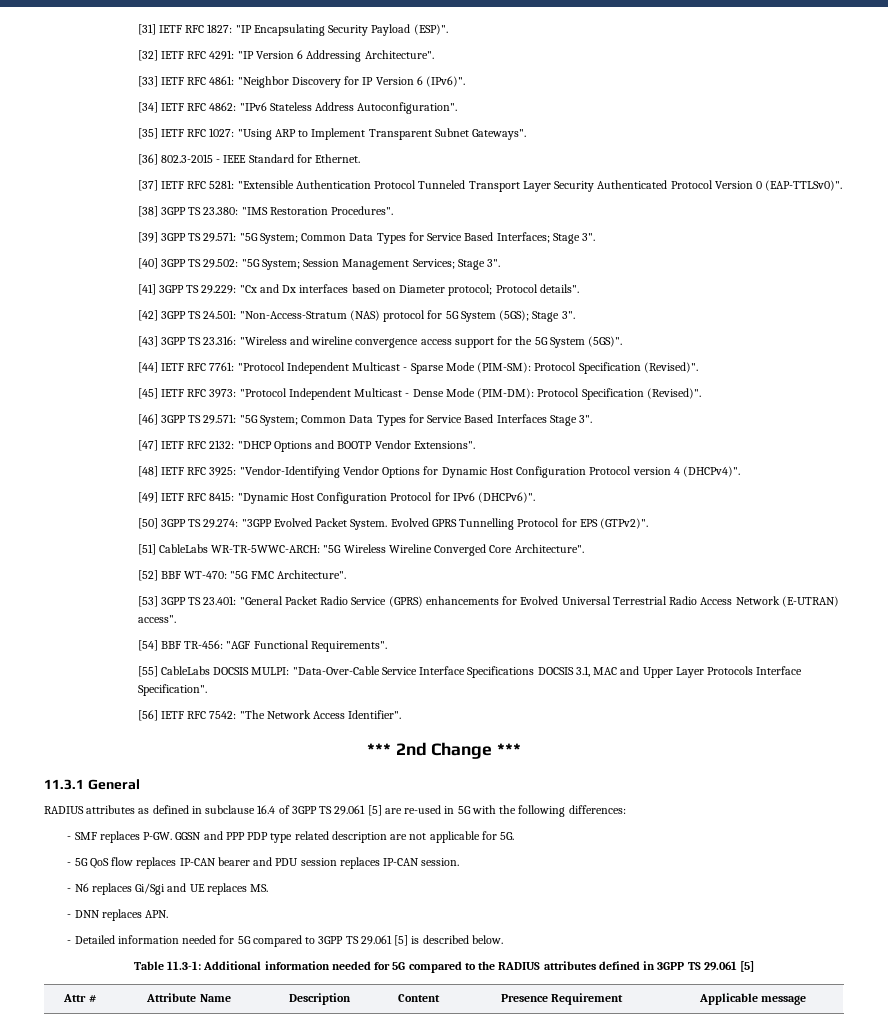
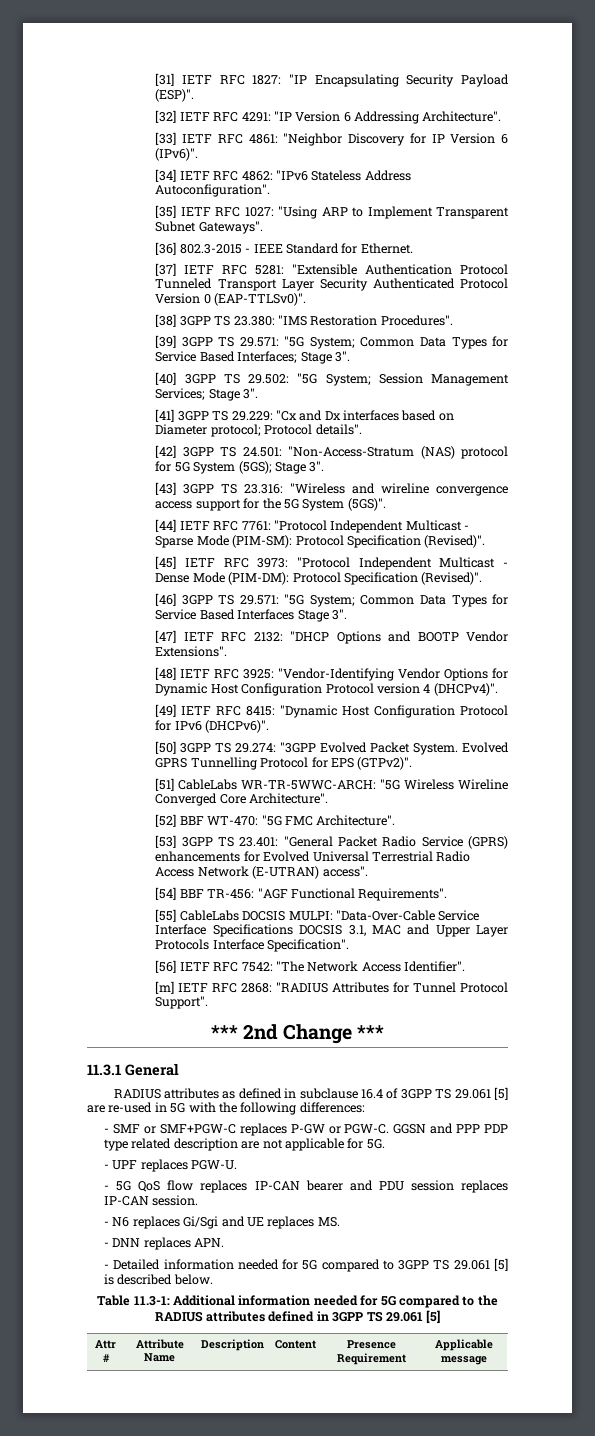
(402, 714) none -> [155,981,508,994] [155,996,209,1009] // [m] IETF RFC 2868: "RADIUS Attributes for Tunnel Protocol Support".
[99,831,173,843] replaces P-GW. -> [143,1123,390,1136] or SMF+PGW-C replaces P-GW or PGW-C.
(515, 836) none -> [104,1159,238,1172] // - UPF replaces PGW-U.

